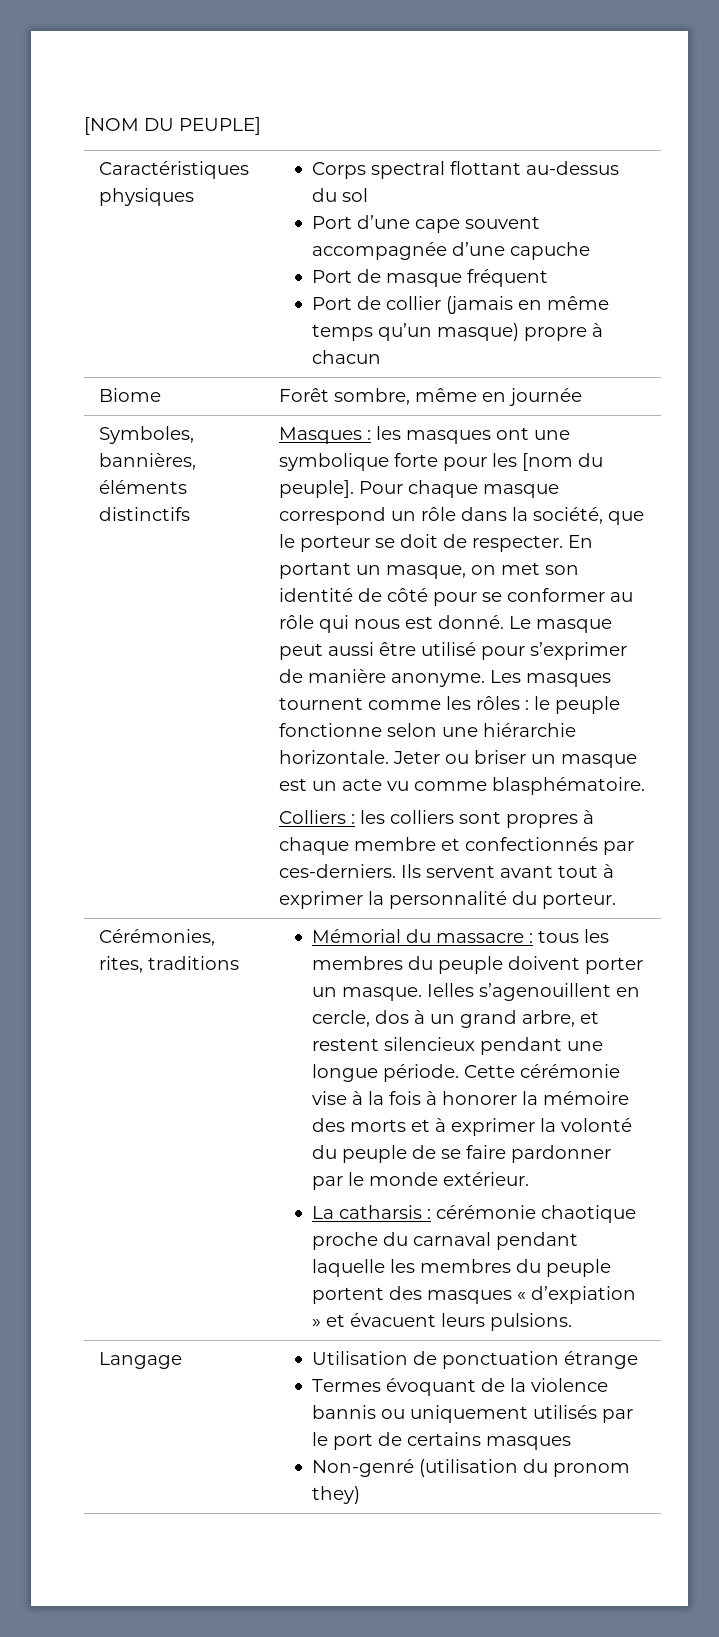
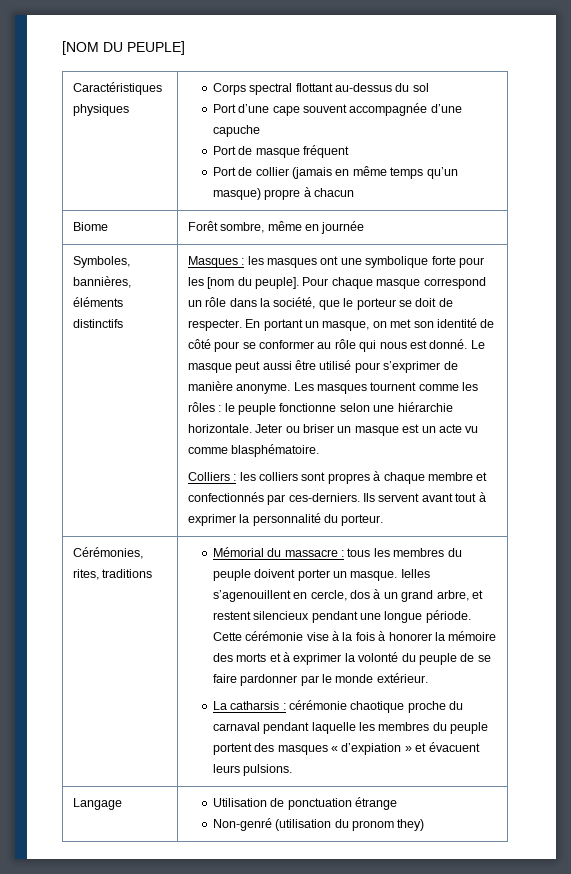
[311,1378,608,1396] [311,1405,633,1423] [311,1432,571,1450] // Termes évoquant de la violence bannis ou uniquement utilisés par le port de certains masques -> (398, 803) none

